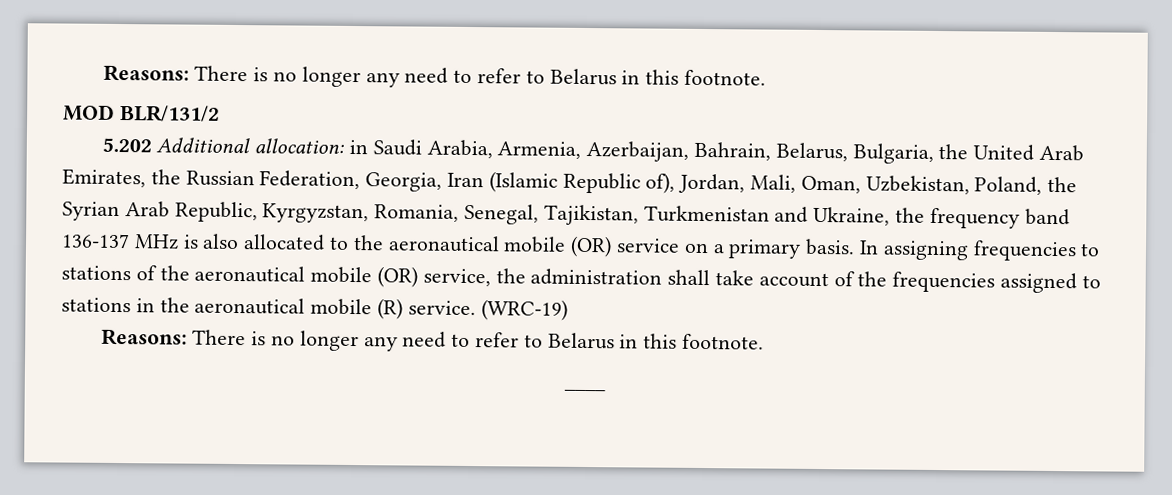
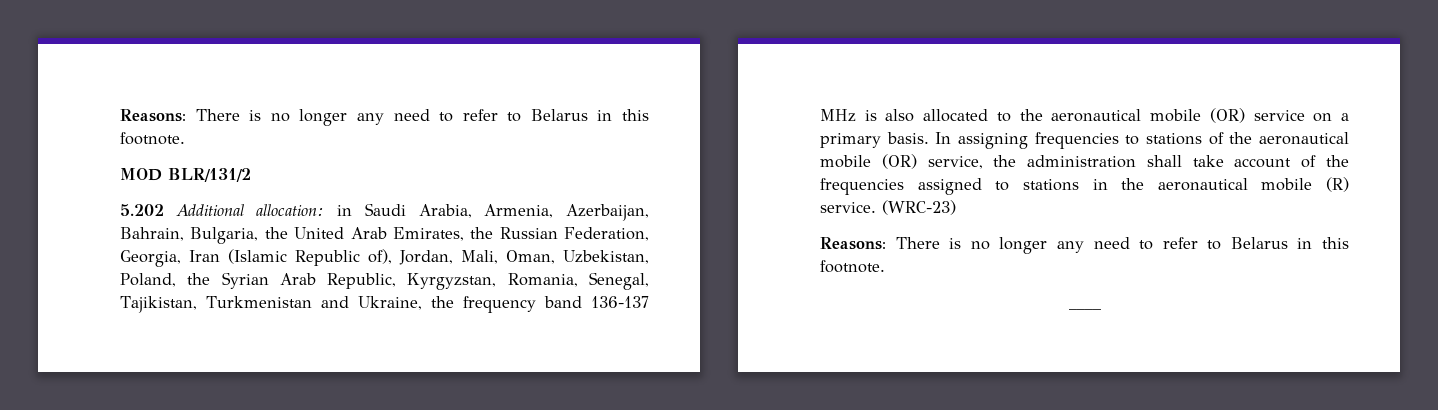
[775,142,848,162] Belarus, -> (184, 234) none
[480,299,568,321] (WRC-19) -> [882,200,956,215] (WRC-23)

